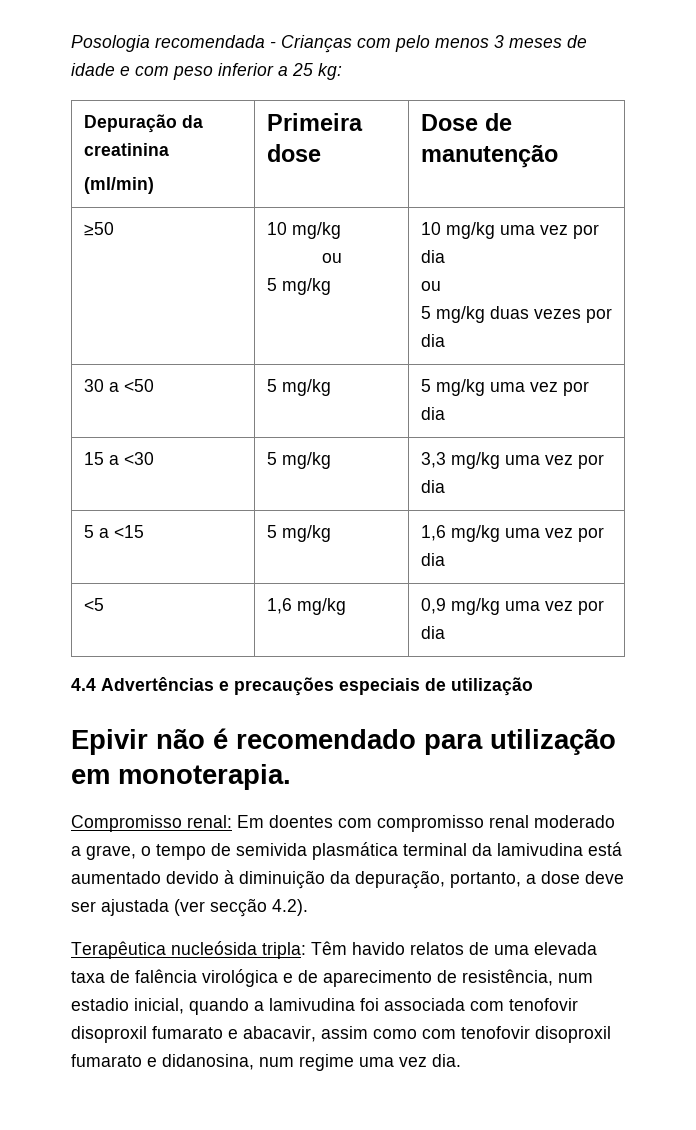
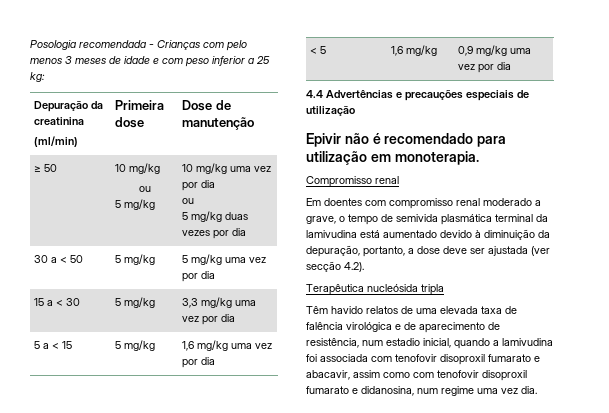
[83,222,114,236] ≥50 -> [34,164,58,172] ≥ 50
[123,379,154,392] <50 -> [60,255,84,263] < 50
[123,452,154,465] <30 -> [56,298,81,306] < 30
[113,525,144,538] <15 -> [52,341,73,349] < 15
[83,598,104,611] <5 -> [310,46,327,54] < 5
[187,815,232,828] renal: -> [375,176,399,184] renal //
[262,942,306,959] tripla: -> [421,284,444,295] tripla //

